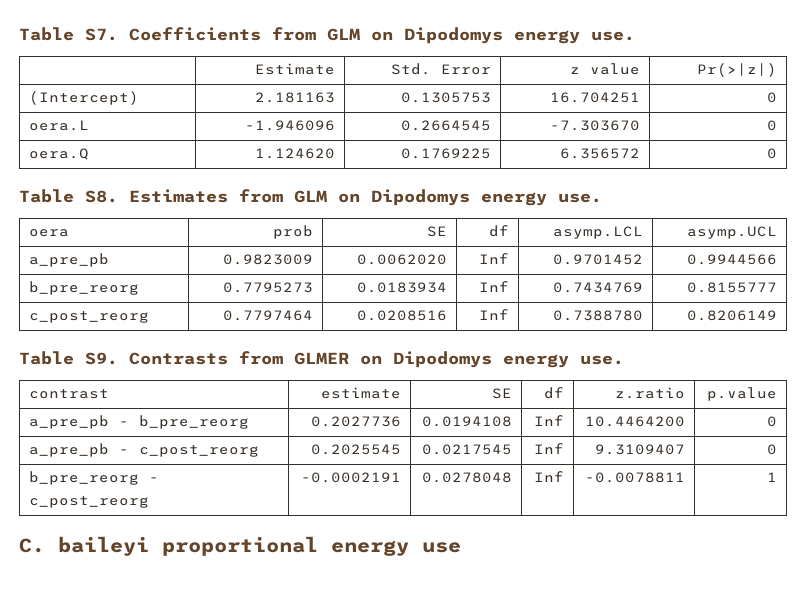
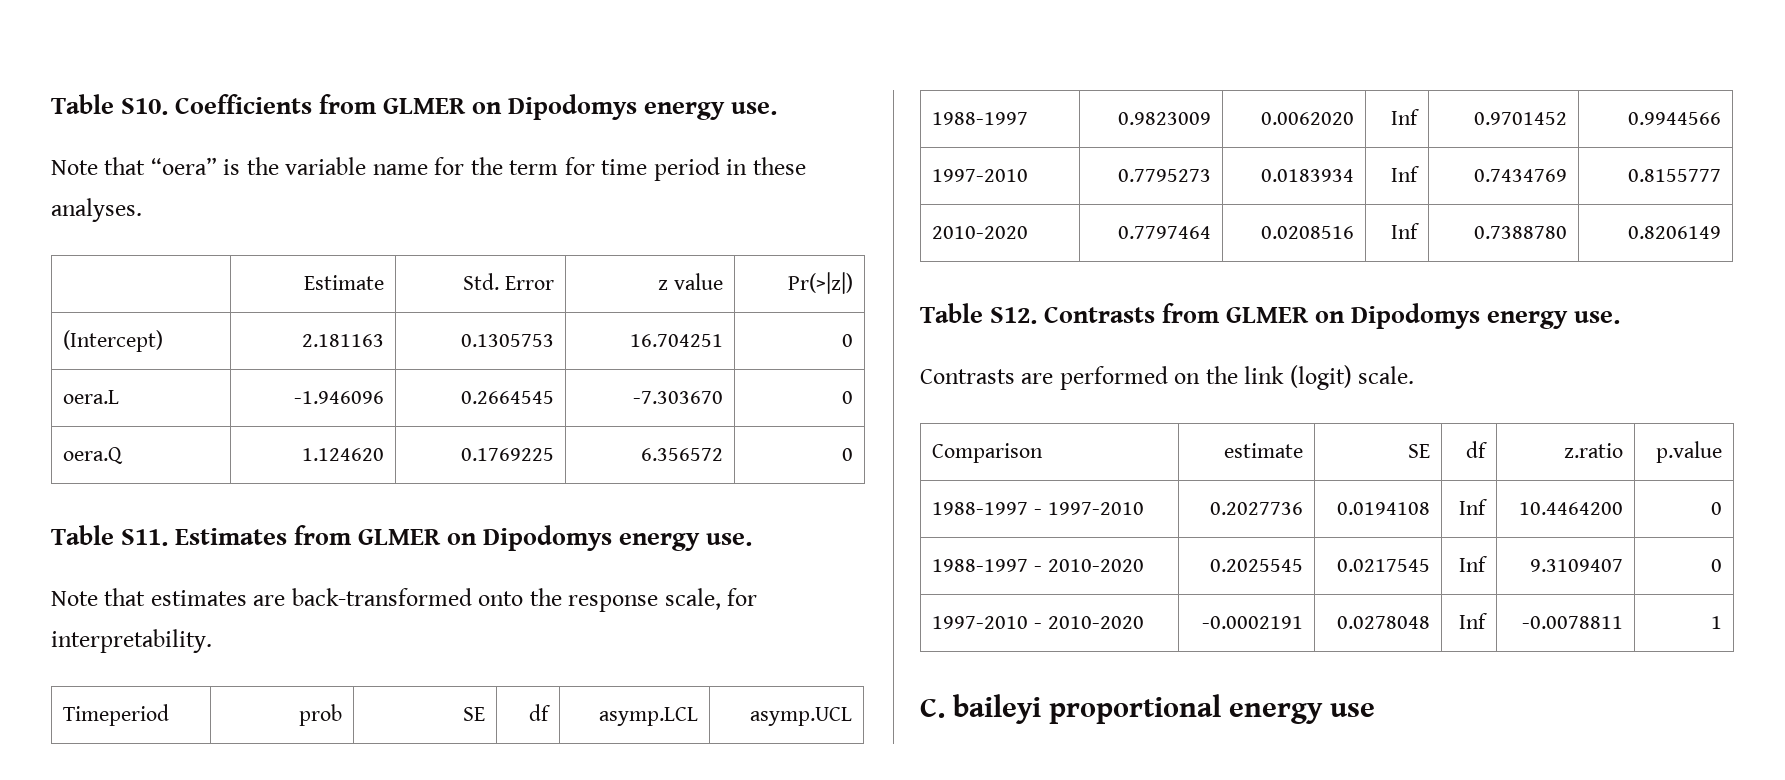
[19,27,118,41] Table S7. -> [51,94,169,115] Table S10.
[327,27,635,44] GLM on Dipodomys energy use. -> [383,94,778,120] [51,157,806,181] [51,198,142,222] GLMER on Dipodomys energy use. // Note that “oera” is the variable name for the term for time period in these analyses.
[85,190,118,203] S8. -> [121,529,169,546] S11.
[294,189,602,206] [29,229,70,237] GLM on Dipodomys energy use. // oera -> [358,525,753,551] [51,588,758,612] [51,629,212,653] [63,704,170,726] GLMER on Dipodomys energy use. // Note that estimates are back-transformed onto the response scale, for interpretability. // Timeperiod
[29,253,110,267] a_pre_pb -> [932,112,1029,125] 1988-1997
[29,281,140,295] b_pre_reorg -> [932,169,1029,182] 1997-2010
[29,311,150,323] c_post_reorg -> [932,226,1029,239] 2010-2020
[85,352,118,365] S9. -> [990,307,1038,324] S12.
[29,389,110,399] // contrast -> [920,365,1415,390] [932,443,1044,463] // Contrasts are performed on the link (logit) scale. // Comparison
[29,415,250,429] a_pre_pb - b_pre_reorg -> [932,502,1144,515] 1988-1997 - 1997-2010
[29,443,260,457] a_pre_pb - c_post_reorg -> [932,559,1144,572] 1988-1997 - 2010-2020
[29,471,160,485] [29,496,150,508] b_pre_reorg - c_post_reorg -> [932,616,1144,629] 1997-2010 - 2010-2020

